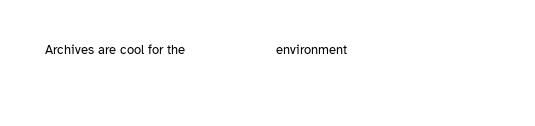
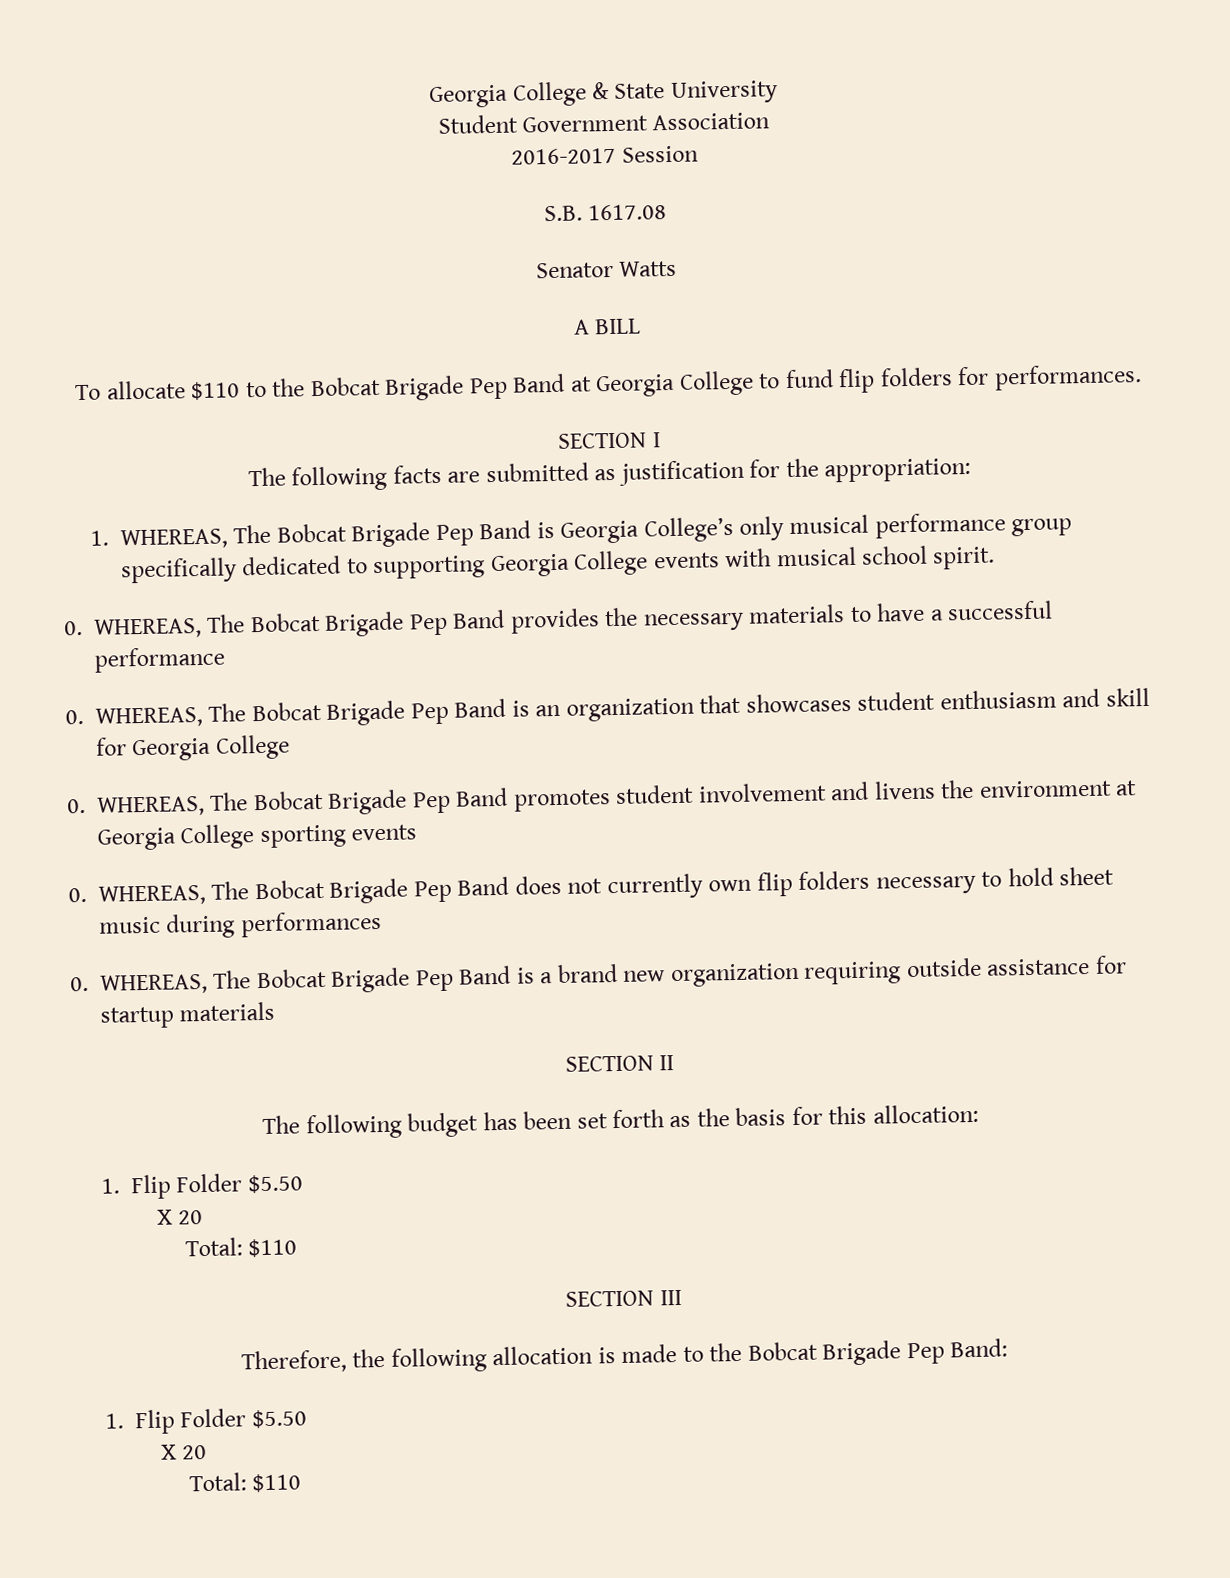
[45,44,347,54] Archives are cool for the environment -> [429,80,778,109] [437,112,771,134] [511,145,699,165] [543,204,668,222] [535,260,678,279] [573,318,642,335] [75,364,1142,401] [557,432,661,449] [247,457,972,492] [89,512,1073,550] [120,545,996,584] [64,600,1054,639] [94,646,225,673] [65,687,1150,728] [96,734,290,762] [67,779,1138,817] [97,824,418,851] [68,866,1115,906] [99,910,382,939] [70,955,1127,995] [100,1001,276,1029] [564,1055,675,1072] [262,1103,979,1140] [100,1173,303,1200] [157,1209,204,1225] [184,1237,298,1258] [565,1289,682,1307] [240,1338,1009,1374] [104,1408,307,1435] [161,1444,208,1460] [188,1472,302,1493] Georgia College & State University // Student Government Association // 2016-2017 Session // S.B. 1617.08 // Senator Watts // A BILL // To allocate $110 to the Bobcat Brigade Pep Band at Georgia College to fund flip folders for performances. // SECTION I // The following facts are submitted as justification for the appropriation: // 1. WHEREAS, The Bobcat Brigade Pep Band is Georgia College’s only musical performance group specifically dedicated to supporting Georgia College events with musical school spirit. // 0. WHEREAS, The Bobcat Brigade Pep Band provides the necessary materials to have a successful performance // 0. WHEREAS, The Bobcat Brigade Pep Band is an organization that showcases student enthusiasm and skill for Georgia College // 0. WHEREAS, The Bobcat Brigade Pep Band promotes student involvement and livens the environment at Georgia College sporting events // 0. WHEREAS, The Bobcat Brigade Pep Band does not currently own flip folders necessary to hold sheet music during performances // 0. WHEREAS, The Bobcat Brigade Pep Band is a brand new organization requiring outside assistance for startup materials // SECTION II // The following budget has been set forth as the basis for this allocation: // 1. Flip Folder $5.50 // X 20 // Total: $110 // SECTION III // Therefore, the following allocation is made to the Bobcat Brigade Pep Band: // 1. Flip Folder $5.50 // X 20 // Total: $110

